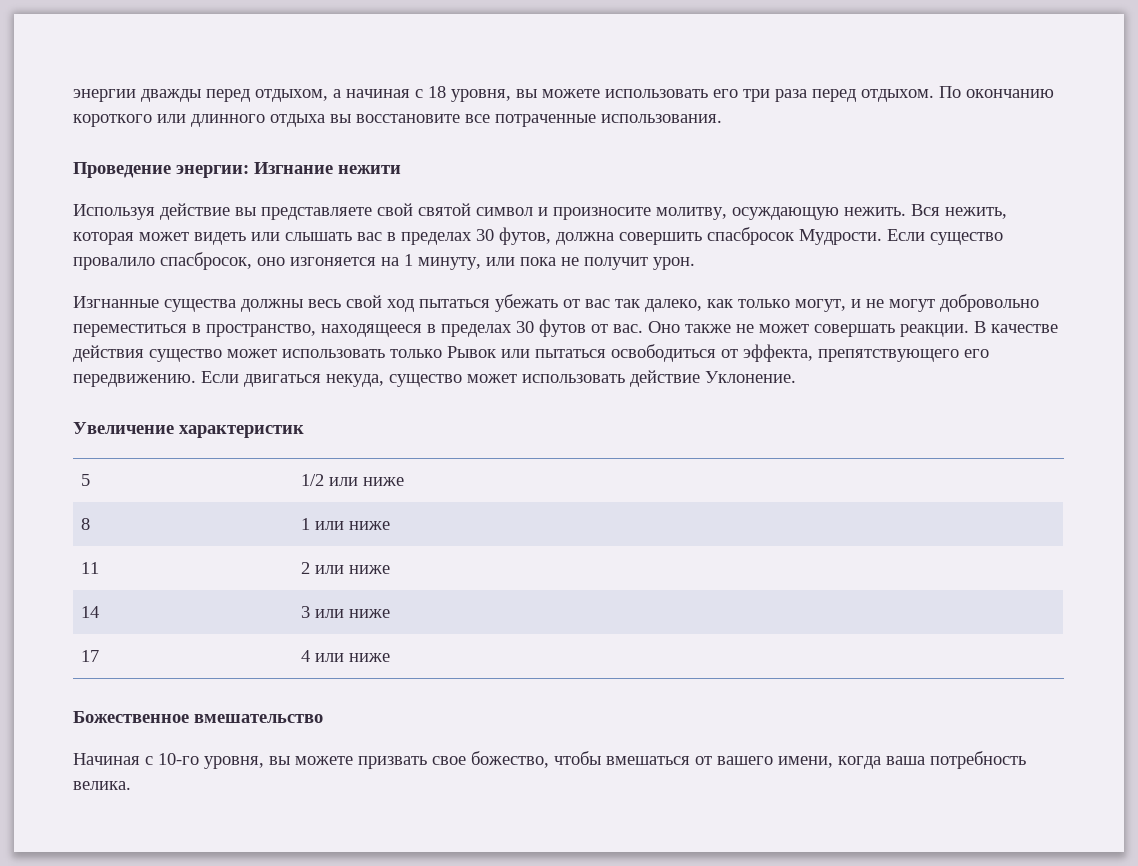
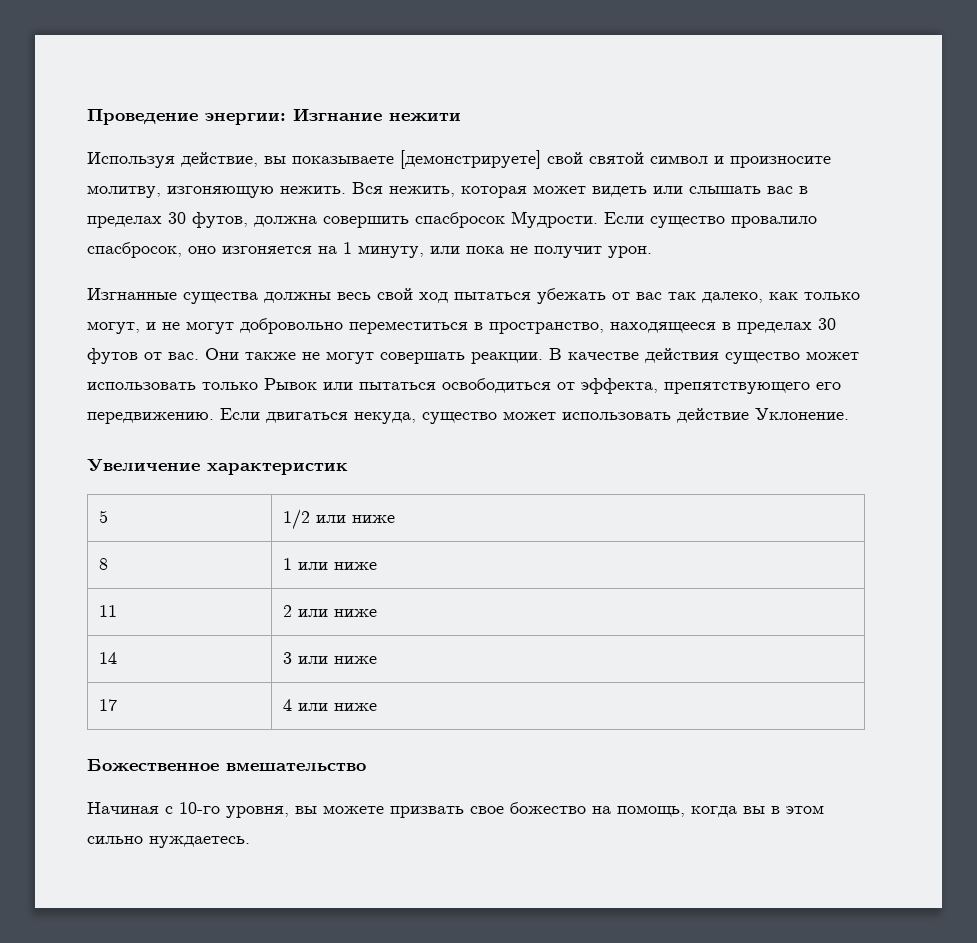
[73,86,1054,102] [73,114,722,127] энергии дважды перед отдыхом, а начиная с 18 уровня, вы можете использовать его три раза перед отдыхом. По окончанию короткого или длинного отдыха вы восстановите все потраченные использования. // -> (87, 117) none
[160,203,372,220] действие вы представляете -> [181,150,541,169] действие, вы показываете [демонстрируете]
[732,207,839,220] осуждающую -> [167,186,274,198] изгоняющую
[648,321,680,333] Оно -> [205,348,239,360] Они
[759,324,809,333] может -> [326,351,374,364] могут
[471,751,1026,769] [73,781,131,790] божество, чтобы вмешаться от вашего имени, когда ваша потребность велика. -> [510,802,824,817] [87,836,250,848] божество на помощь, когда вы в этом сильно нуждаетесь.

